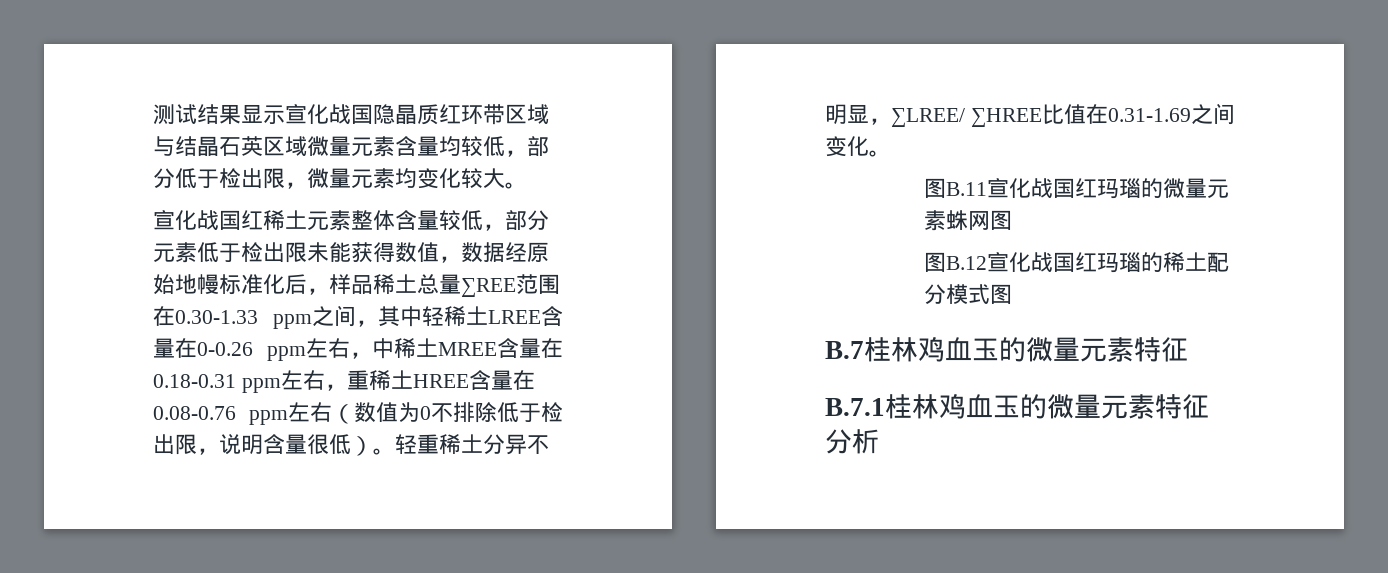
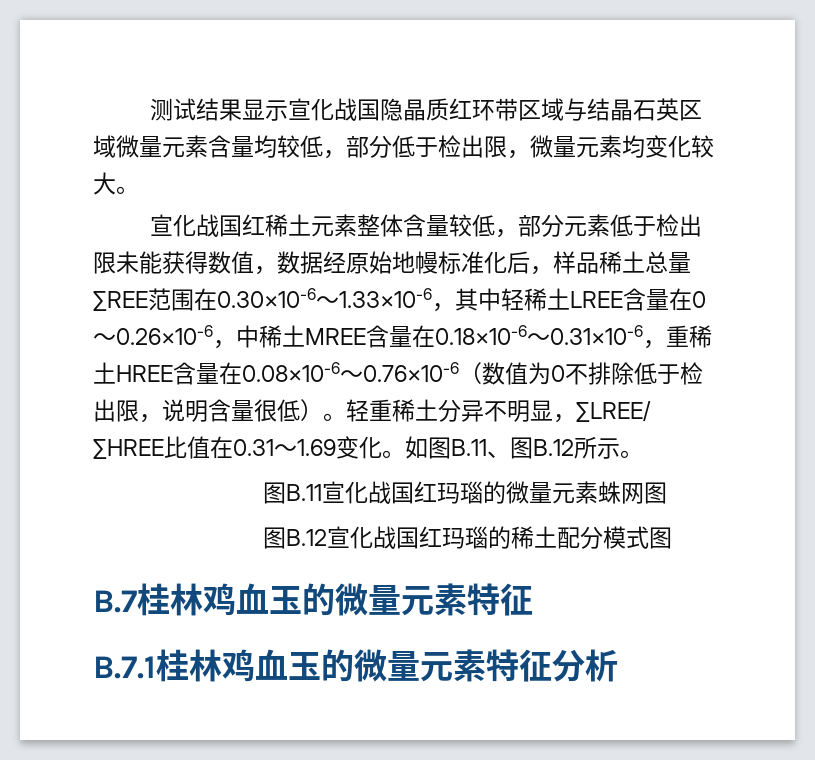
[175,305,356,329] 0.30-1.33 ppm之间 -> [217,288,432,308] 0.30×10-6～1.33×10-6
[197,338,350,361] 0-0.26 ppm左右 -> [692,291,706,308] [93,325,213,345] 0～0.26×10-6
[153,370,325,393] 0.18-0.31 ppm左右 -> [435,325,643,345] 0.18×10-6～0.31×10-6
[153,402,332,425] 0.08-0.76 ppm左右 -> [242,362,459,382] 0.08×10-6～0.76×10-6
[1108,103,1235,125] 0.31-1.69之间 -> [233,439,336,456] 0.31～1.69
(891, 153) none -> [405,436,643,459] 如图B.11、图B.12所示。

